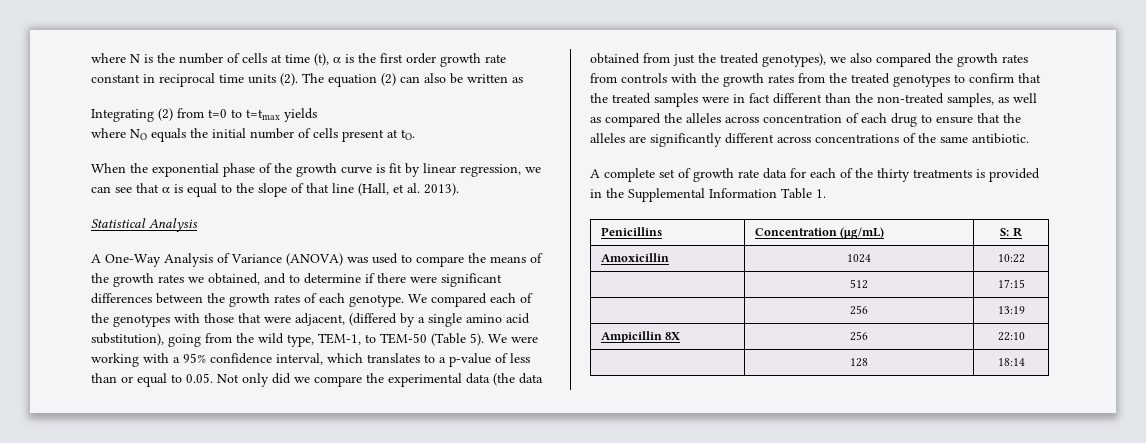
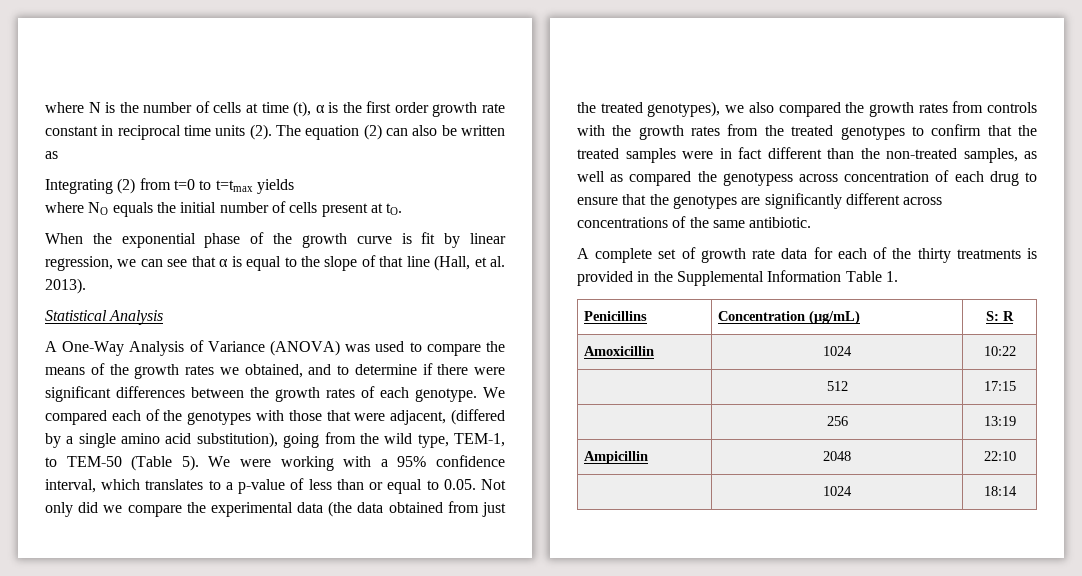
[686,113,721,123] alleles -> [722,172,793,186] genotypess
[590,133,625,143] alleles -> [672,195,737,209] genotypes
[665,332,681,340] [850,331,868,341] 8X | 256 -> [823,451,851,461] | 2048
[850,358,868,367] 128 -> [823,486,852,496] 1024

